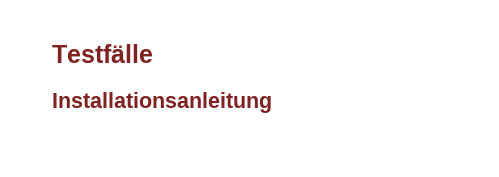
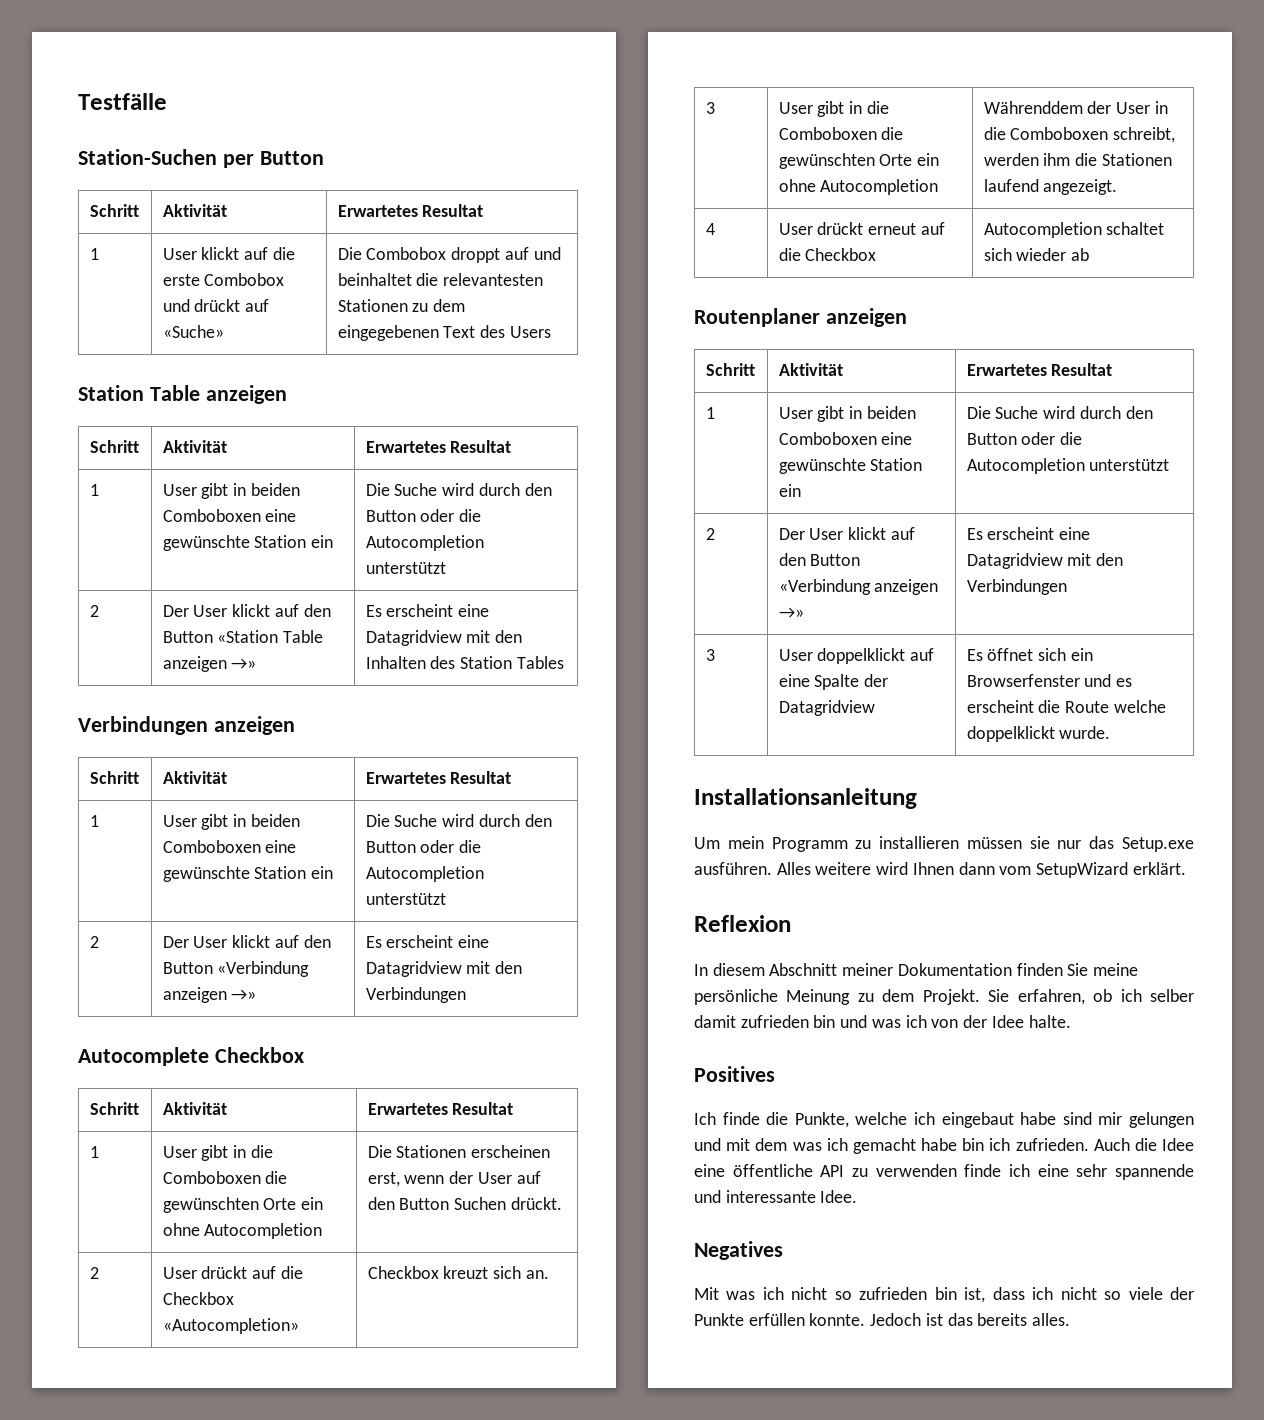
[52,92,272,113] Installationsanleitung -> [78,149,324,168] [89,204,139,217] [162,204,227,217] [337,204,484,217] [89,248,99,260] [162,247,295,260] [162,273,285,286] [162,299,270,312] [162,325,224,338] [337,247,561,263] [337,273,544,286] [337,299,466,312] [337,325,551,341] [78,385,287,404] [89,440,139,453] [162,440,227,453] [365,440,512,453] [89,484,99,496] [162,483,300,499] [162,509,297,522] [162,535,334,551] [365,483,552,496] [365,509,482,522] [365,535,484,551] [365,562,446,574] [89,605,99,617] [162,604,331,617] [162,630,324,643] [162,656,257,672] [365,604,490,617] [365,630,523,646] [365,656,564,669] [78,716,295,735] [89,771,139,784] [162,771,227,784] [365,771,512,784] [89,815,99,827] [162,814,300,830] [162,840,297,853] [162,866,334,882] [365,814,552,827] [365,840,482,853] [365,866,484,882] [365,893,446,905] [89,936,99,948] [162,935,331,948] [162,961,310,977] [162,987,257,1003] [365,935,490,948] [365,961,523,977] [365,987,466,1003] [78,1047,304,1066] [89,1102,139,1115] [162,1102,227,1115] [367,1102,514,1115] [89,1146,99,1158] [162,1145,273,1161] [162,1171,288,1184] [162,1197,324,1213] [162,1223,323,1239] [367,1145,551,1158] [367,1171,541,1187] [367,1197,562,1210] [89,1267,99,1279] [162,1266,303,1279] [162,1292,234,1305] [162,1318,299,1334] [367,1266,549,1279] [705,102,715,114] [778,101,889,117] [778,127,904,140] [778,153,940,169] [778,179,939,195] [983,101,1168,114] [983,127,1176,143] [983,153,1172,166] [983,179,1118,195] [705,223,715,235] [778,222,945,235] [778,248,877,261] [983,222,1165,238] [983,248,1090,261] [694,308,907,327] [705,363,755,376] [778,363,843,376] [966,363,1113,376] [705,407,715,419] [778,406,916,422] [778,432,913,445] [778,458,923,474] [778,484,801,497] [966,406,1153,419] [966,432,1083,445] [966,458,1170,474] [705,528,715,540] [778,527,915,540] [778,553,861,566] [778,579,939,595] [778,607,804,618] [966,527,1091,540] [966,553,1124,569] [966,579,1067,595] [705,649,715,661] [778,648,935,664] [778,674,889,690] [778,700,875,716] [966,648,1093,661] [966,674,1133,687] [966,700,1166,713] [966,726,1111,742] [694,788,917,809] [694,836,1194,852] [694,862,1186,878] [694,915,791,932] [694,963,1139,976] [694,989,1194,1005] [694,1015,1071,1028] [694,1066,775,1082] [694,1112,1194,1128] [694,1138,1194,1154] [694,1164,1194,1180] [694,1190,858,1203] [694,1241,783,1260] [694,1287,1194,1303] [694,1313,1071,1326] Station-Suchen per Button // Schritt | Aktivität | Erwartetes Resultat // 1 | User klickt auf die erste Combobox und drückt auf «Suche» | Die Combobox droppt auf und beinhaltet die relevantesten Stationen zu dem eingegebenen Text des Users // Station Table anzeigen // Schritt | Aktivität | Erwartetes Resultat // 1 | User gibt in beiden Comboboxen eine gewünschte Station ein | Die Suche wird durch den Button oder die Autocompletion unterstützt // 2 | Der User klickt auf den Button «Station Table anzeigen →» | Es erscheint eine Datagridview mit den Inhalten des Station Tables // Verbindungen anzeigen // Schritt | Aktivität | Erwartetes Resultat // 1 | User gibt in beiden Comboboxen eine gewünschte Station ein | Die Suche wird durch den Button oder die Autocompletion unterstützt // 2 | Der User klickt auf den Button «Verbindung anzeigen →» | Es erscheint eine Datagridview mit den Verbindungen // Autocomplete Checkbox // Schritt | Aktivität | Erwartetes Resultat // 1 | User gibt in die Comboboxen die gewünschten Orte ein ohne Autocompletion | Die Stationen erscheinen erst, wenn der User auf den Button Suchen drückt. // 2 | User drückt auf die Checkbox «Autocompletion» | Checkbox kreuzt sich an. // 3 | User gibt in die Comboboxen die gewünschten Orte ein ohne Autocompletion | Währenddem der User in die Comboboxen schreibt, werden ihm die Stationen laufend angezeigt. // 4 | User drückt erneut auf die Checkbox | Autocompletion schaltet sich wieder ab // Routenplaner anzeigen // Schritt | Aktivität | Erwartetes Resultat // 1 | User gibt in beiden Comboboxen eine gewünschte Station ein | Die Suche wird durch den Button oder die Autocompletion unterstützt // 2 | Der User klickt auf den Button «Verbindung anzeigen →» | Es erscheint eine Datagridview mit den Verbindungen // 3 | User doppelklickt auf eine Spalte der Datagridview | Es öffnet sich ein Browserfenster und es erscheint die Route welche doppelklickt wurde. // Installationsanleitung // Um mein Programm zu installieren müssen sie nur das Setup.exe ausführen. Alles weitere wird Ihnen dann vom SetupWizard erklärt. // Reflexion // In diesem Abschnitt meiner Dokumentation finden Sie meine persönliche Meinung zu dem Projekt. Sie erfahren, ob ich selber damit zufrieden bin und was ich von der Idee halte. // Positives // Ich finde die Punkte, welche ich eingebaut habe sind mir gelungen und mit dem was ich gemacht habe bin ich zufrieden. Auch die Idee eine öffentliche API zu verwenden finde ich eine sehr spannende und interessante Idee. // Negatives // Mit was ich nicht so zufrieden bin ist, dass ich nicht so viele der Punkte erfüllen konnte. Jedoch ist das bereits alles.

